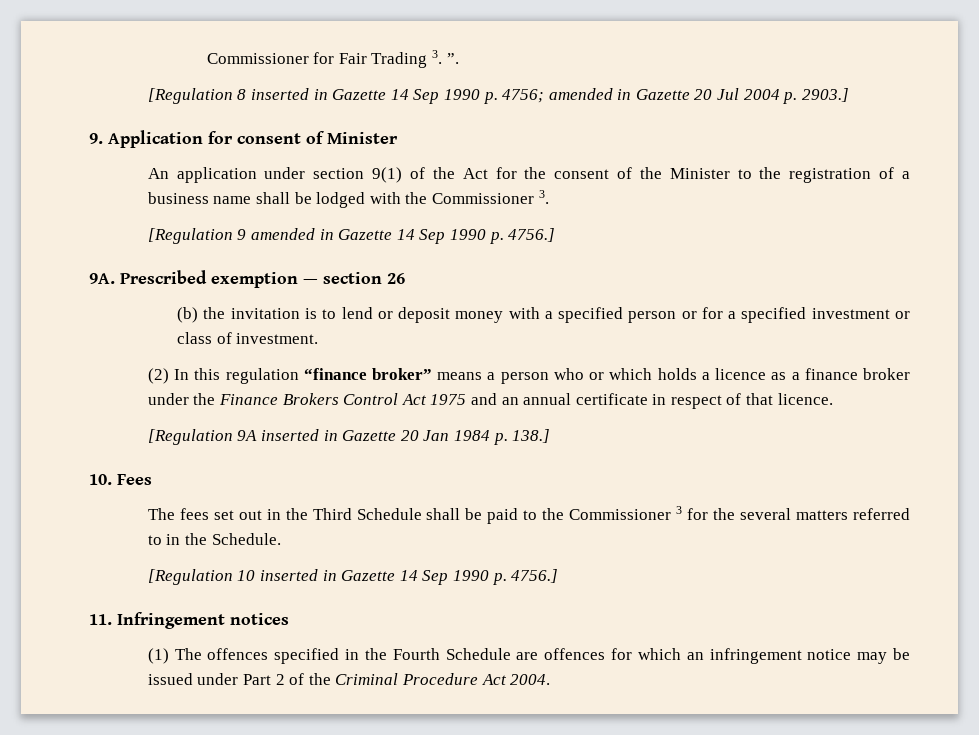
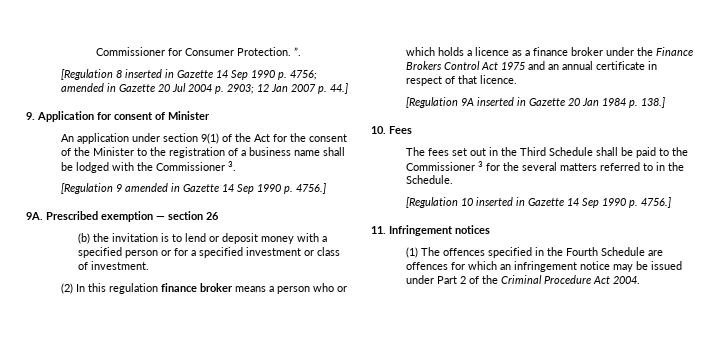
[338,50,442,68] Fair Trading 3. -> [184,47,291,56] Consumer Protection.
[801,88,849,102] 2903.] -> [226,83,348,94] 2903; 12 Jan 2007 p. 44.]
[303,368,432,380] “finance broker” -> [160,283,233,292] finance broker

